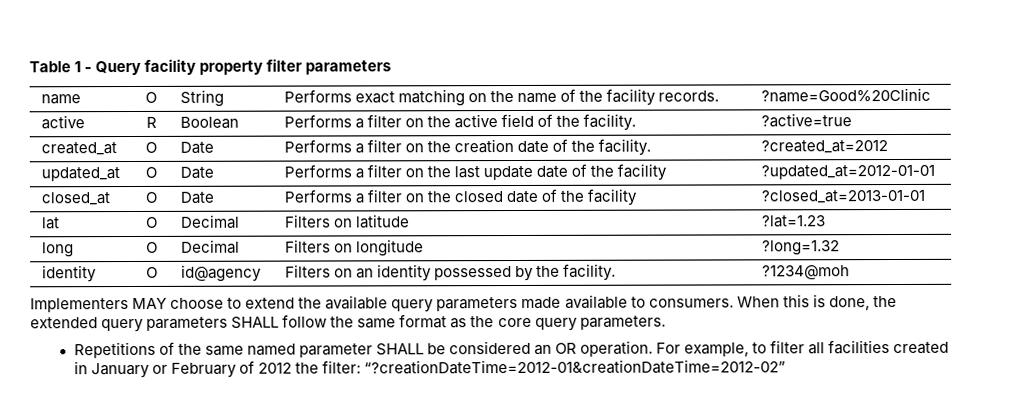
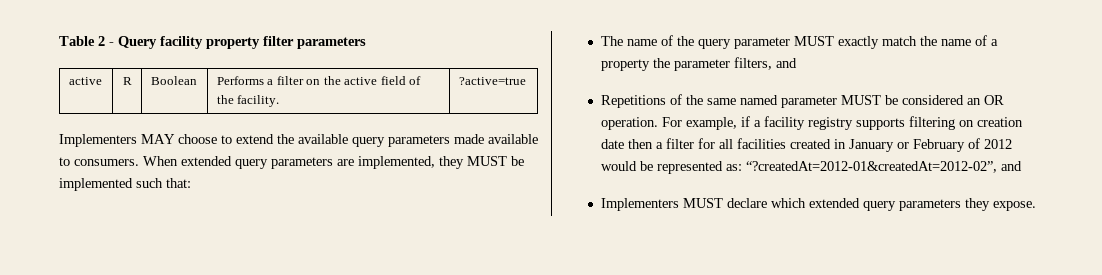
[74,61,82,73] 1 -> [98,36,105,46] 2
[40,94,81,105] [145,91,157,103] [179,89,224,107] [283,88,719,107] [760,87,931,103] // name | O | String | Performs exact matching on the name of the facility records. | ?name=Good%20Clinic -> (366, 43) none
[40,142,117,156] [145,141,157,153] [179,141,214,154] [283,138,651,156] [760,140,888,154] [40,167,120,182] [145,166,157,178] [179,166,214,179] [283,163,668,181] [760,164,935,180] [40,192,110,206] [145,191,157,203] [179,191,214,204] [283,188,637,206] [760,189,925,204] [41,217,60,230] [146,216,158,228] [180,214,240,229] [284,214,410,229] [761,215,826,228] [41,242,74,258] [146,241,158,253] [180,239,240,254] [284,239,424,257] [761,240,840,256] [41,265,97,283] [146,266,158,278] [180,264,262,282] [284,263,616,282] [761,265,850,280] // created_at | O | Date | Performs a filter on the creation date of the facility. | ?created_at=2012 // updated_at | O | Date | Performs a filter on the last update date of the facility | ?updated_at=2012-01-01 // closed_at | O | Date | Performs a filter on the closed date of the facility | ?closed_at=2013-01-01 // lat | O | Decimal | Filters on latitude | ?lat=1.23 // long | O | Decimal | Filters on longitude | ?long=1.32 // identity | O | id@agency | Filters on an identity possessed by the facility. | ?1234@moh -> (526, 81) none
[782,294,897,311] [30,314,666,333] this is done, the extended query parameters SHALL follow the same format as the core query parameters. -> [181,156,524,169] [59,178,191,191] [600,35,998,49] [600,57,797,71] extended query parameters are implemented, they MUST be implemented such that: // The name of the query parameter MUST exactly match the name of a property the parameter filters, and
[375,343,424,356] SHALL -> [840,95,881,105] MUST
[752,340,806,354] to filter -> [740,116,1023,130] [600,138,715,149] if a facility registry supports filtering on creation date then a filter for
[294,359,786,375] the filter: “?creationDateTime=2012-01&creationDateTime=2012-02” -> [600,161,1022,174] [600,198,1036,211] would be represented as: “?createdAt=2012-01&createdAt=2012-02”, and // Implementers MUST declare which extended query parameters they expose.

